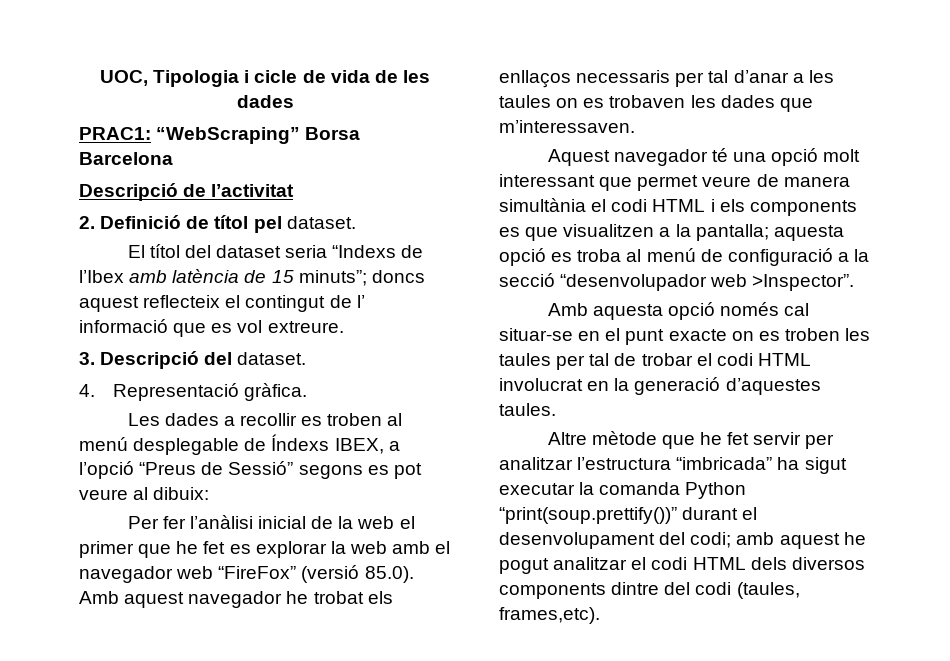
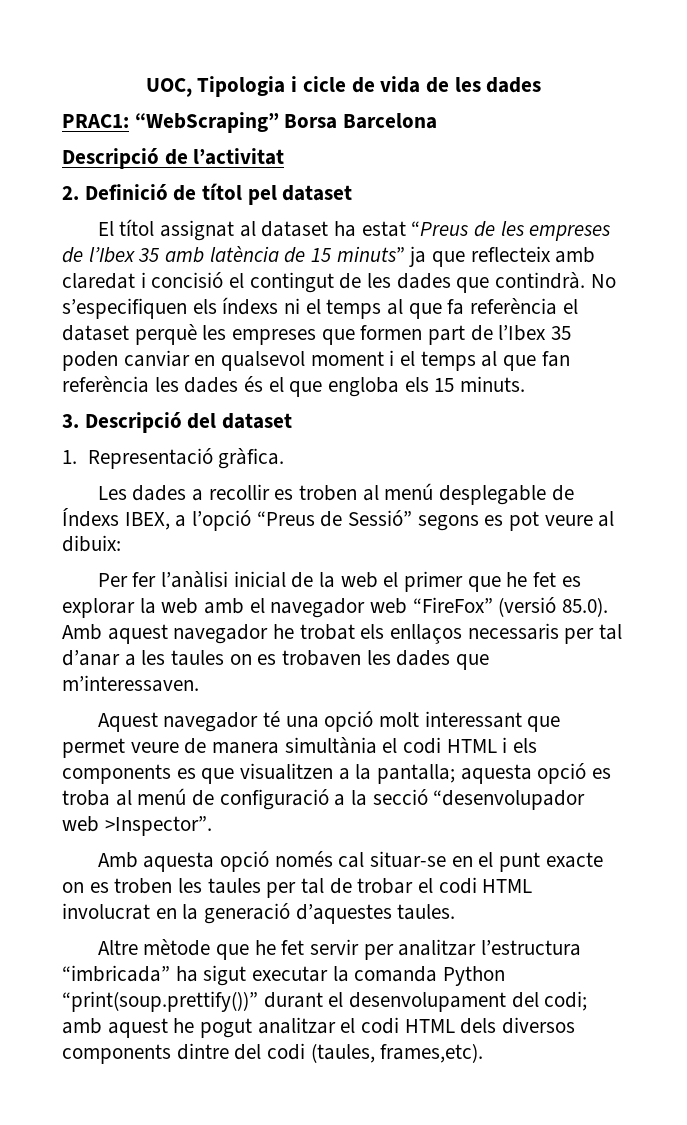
[286,216,356,229] dataset. -> [282,185,353,201] dataset
[184,245,424,258] [79,270,124,283] del dataset seria “Indexs de l’Ibex -> [159,220,611,241] [62,247,160,263] assignat al dataset ha estat “Preus de les empreses de l’Ibex 35
[298,270,425,286] [79,295,365,312] [79,319,344,337] minuts”; doncs aquest reflecteix el contingut de l’ informació que es vol extreure. -> [336,246,596,267] [62,272,616,293] [62,297,578,319] [62,324,572,345] [62,350,570,371] [62,376,526,397] minuts” ja que reflecteix amb claredat i concisió el contingut de les dades que contindrà. No s’especifiquen els índexs ni el temps al que fa referència el dataset perquè les empreses que formen part de l’Ibex 35 poden canviar en qualsevol moment i el temps al que fan referència les dades és el que engloba els 15 minuts.
[237,352,307,365] [79,384,95,397] dataset. // 4. -> [222,413,293,429] [62,450,77,464] dataset // 1.

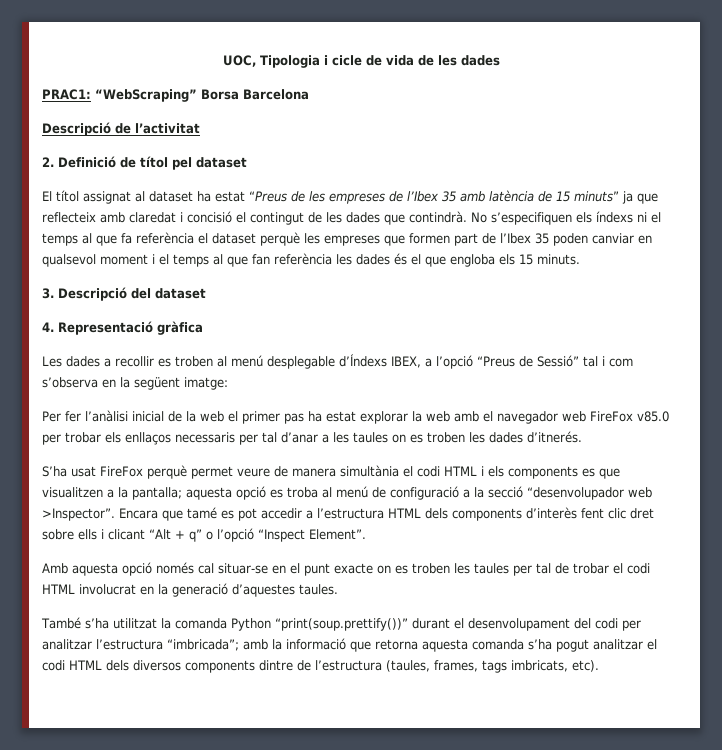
[62,448,285,469] 1. Representació gràfica. -> [42,321,203,335] 4. Representació gràfica
[551,485,574,501] [62,508,119,527] de Índexs -> [339,354,387,367] d’Índexs
[417,511,615,531] [62,535,121,552] segons es pot veure al dibuix: -> [583,356,633,367] [42,377,228,390] tal i com s’observa en la següent imatge:
[467,572,581,592] que he fet es -> [284,411,356,424] pas ha estat
[412,597,609,617] [62,624,355,644] “FireFox” (versió 85.0). Amb aquest navegador he trobat -> [590,411,669,422] [42,432,101,445] FireFox v85.0 per trobar
[282,650,490,670] [62,675,199,692] [97,711,561,732] trobaven les dades que m’interessaven. // Aquest navegador té una opció molt interessant que -> [427,431,582,443] [42,465,187,479] troben les dades d’itnerés. // S’ha usat FireFox perquè
(212, 826) none -> [119,507,654,521] [42,528,366,542] Encara que tamé es pot accedir a l’estructura HTML dels components d’interès fent clic dret sobre ells i clicant “Alt + q” o l’opció “Inspect Element”.
[97,939,581,960] [62,965,329,986] Altre mètode que he fet servir per analitzar l’estructura “imbricada” ha sigut executar -> [41,617,157,629] També s’ha utilitzat
[544,991,588,1011] [62,1018,195,1038] codi; amb aquest he -> [594,618,641,631] [42,638,552,652] codi per analitzar l’estructura “imbricada”; amb la informació que retorna aquesta comanda s’ha
[234,1043,484,1063] del codi (taules, frames,etc). -> [297,660,599,673] de l’estructura (taules, frames, tags imbricats, etc).

